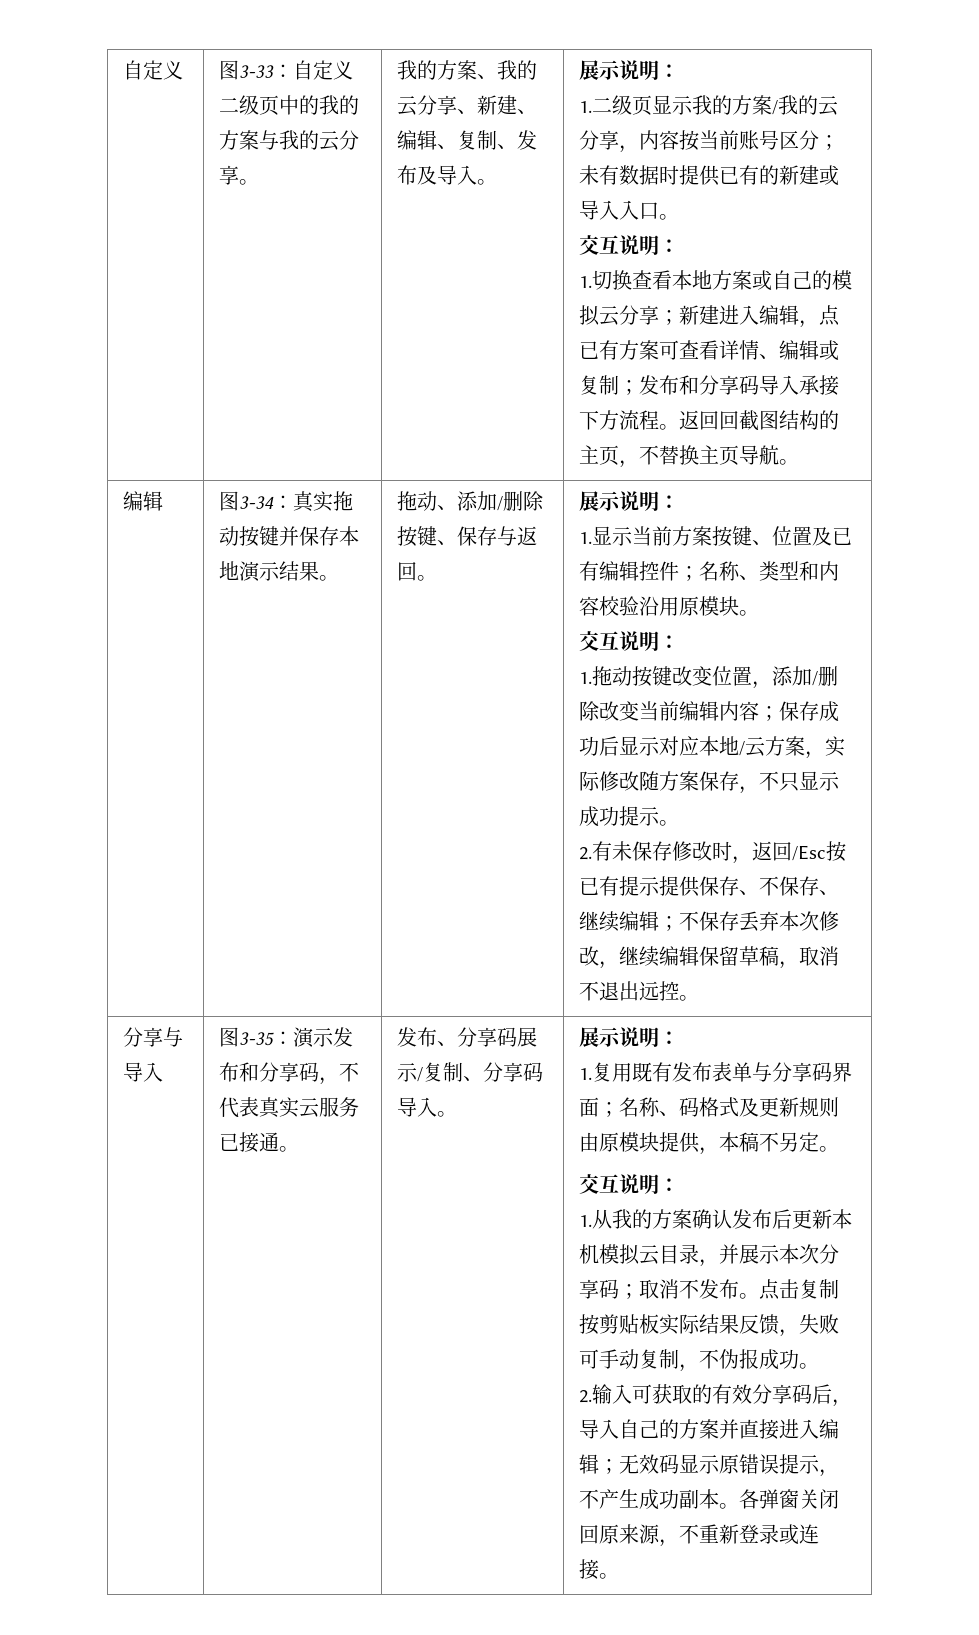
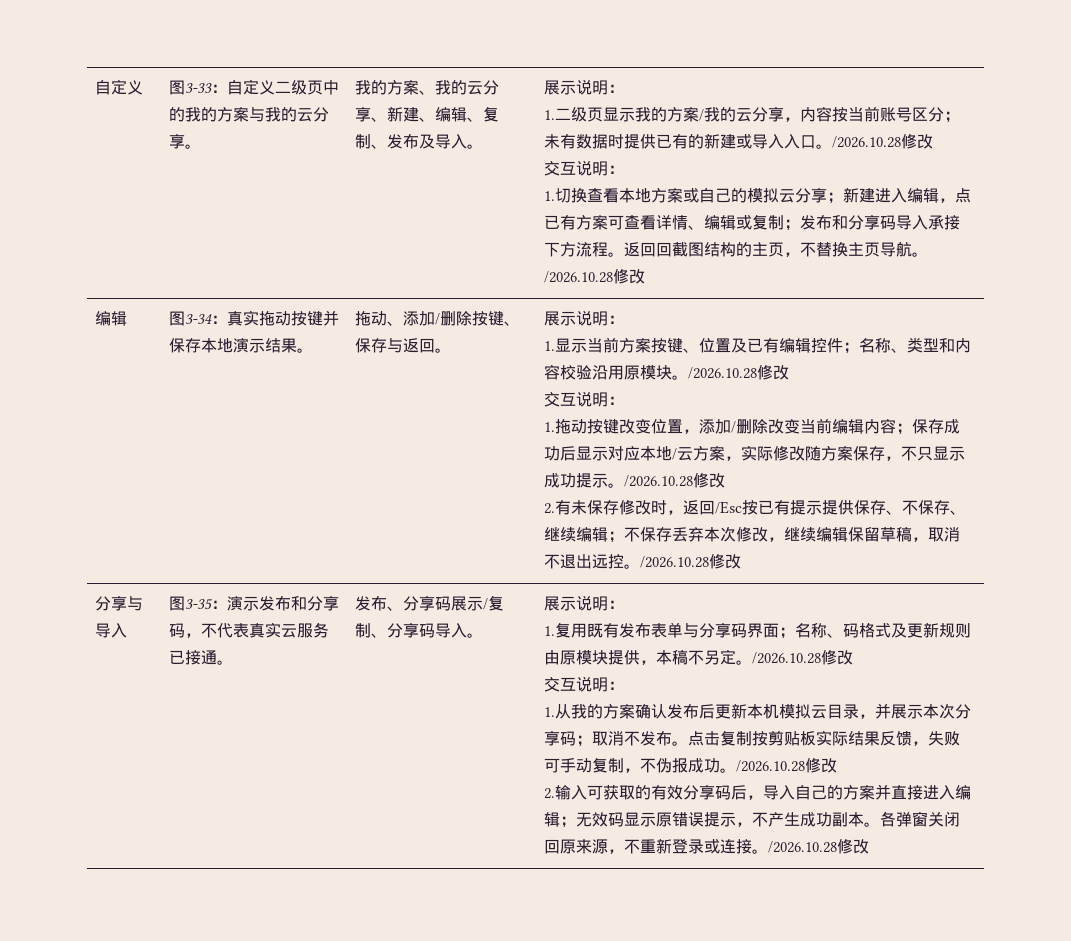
(679, 217) none -> [832,133,934,149] /2026.10.28修改
(799, 462) none -> [544,268,646,284] /2026.10.28修改
(759, 613) none -> [688,364,790,380] /2026.10.28修改
(679, 823) none -> [624,472,726,488] /2026.10.28修改
(699, 998) none -> [640,553,742,569] /2026.10.28修改
(839, 1149) none -> [752,649,854,665] /2026.10.28修改
(819, 1366) none -> [736,757,838,773] /2026.10.28修改
(619, 1576) none -> [768,838,870,854] /2026.10.28修改

